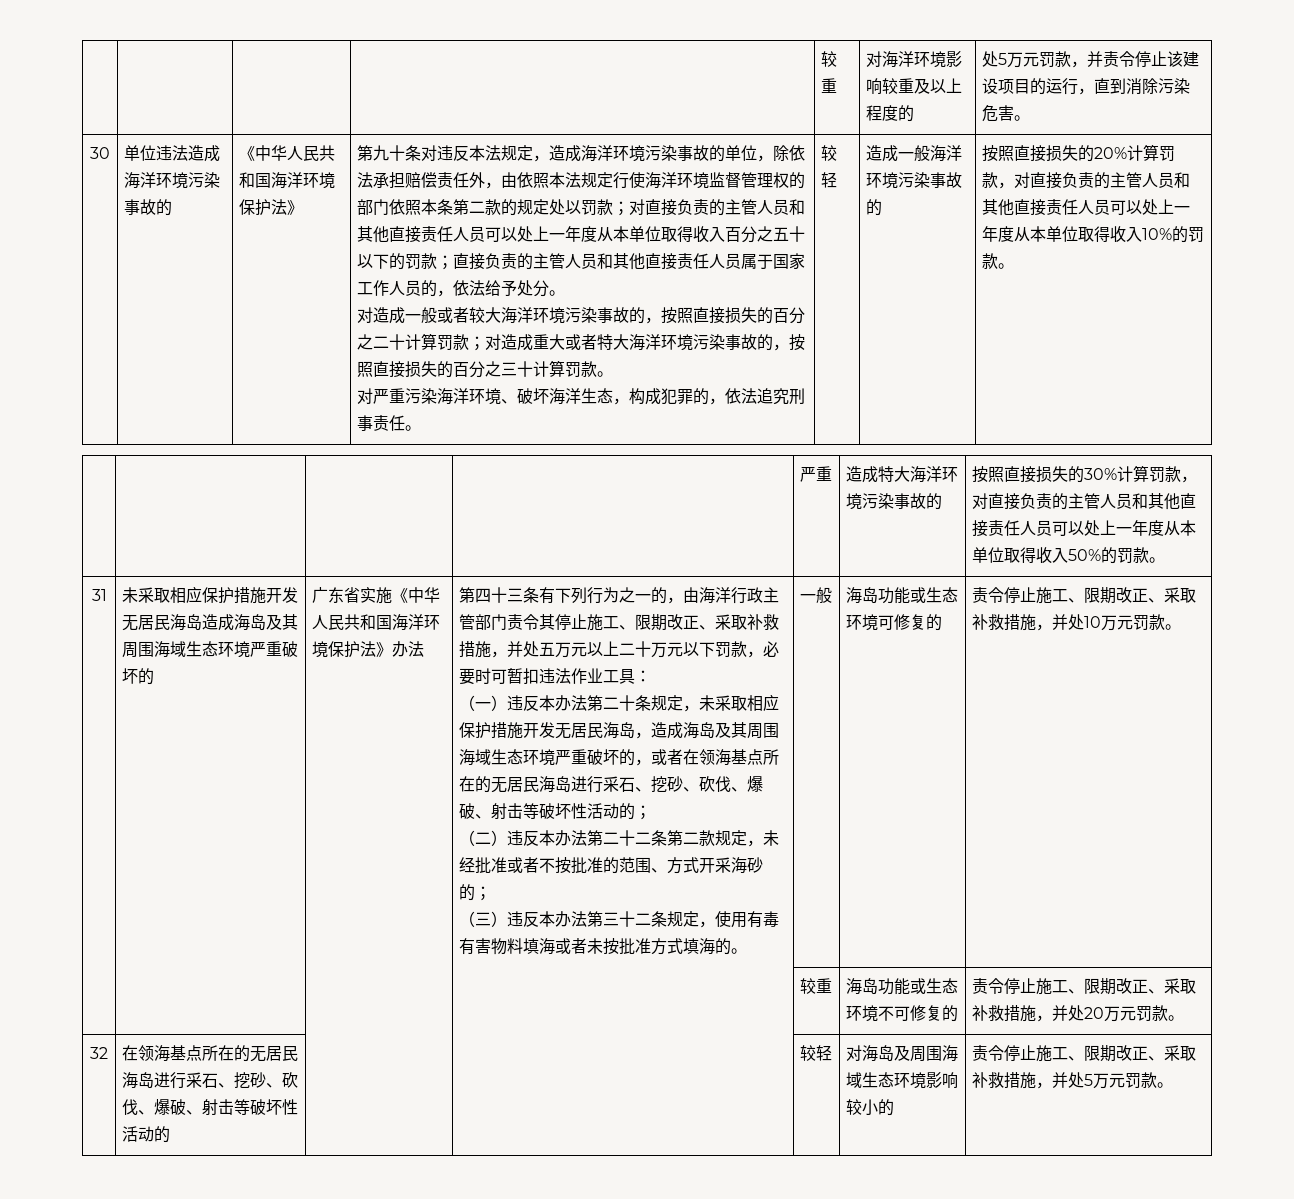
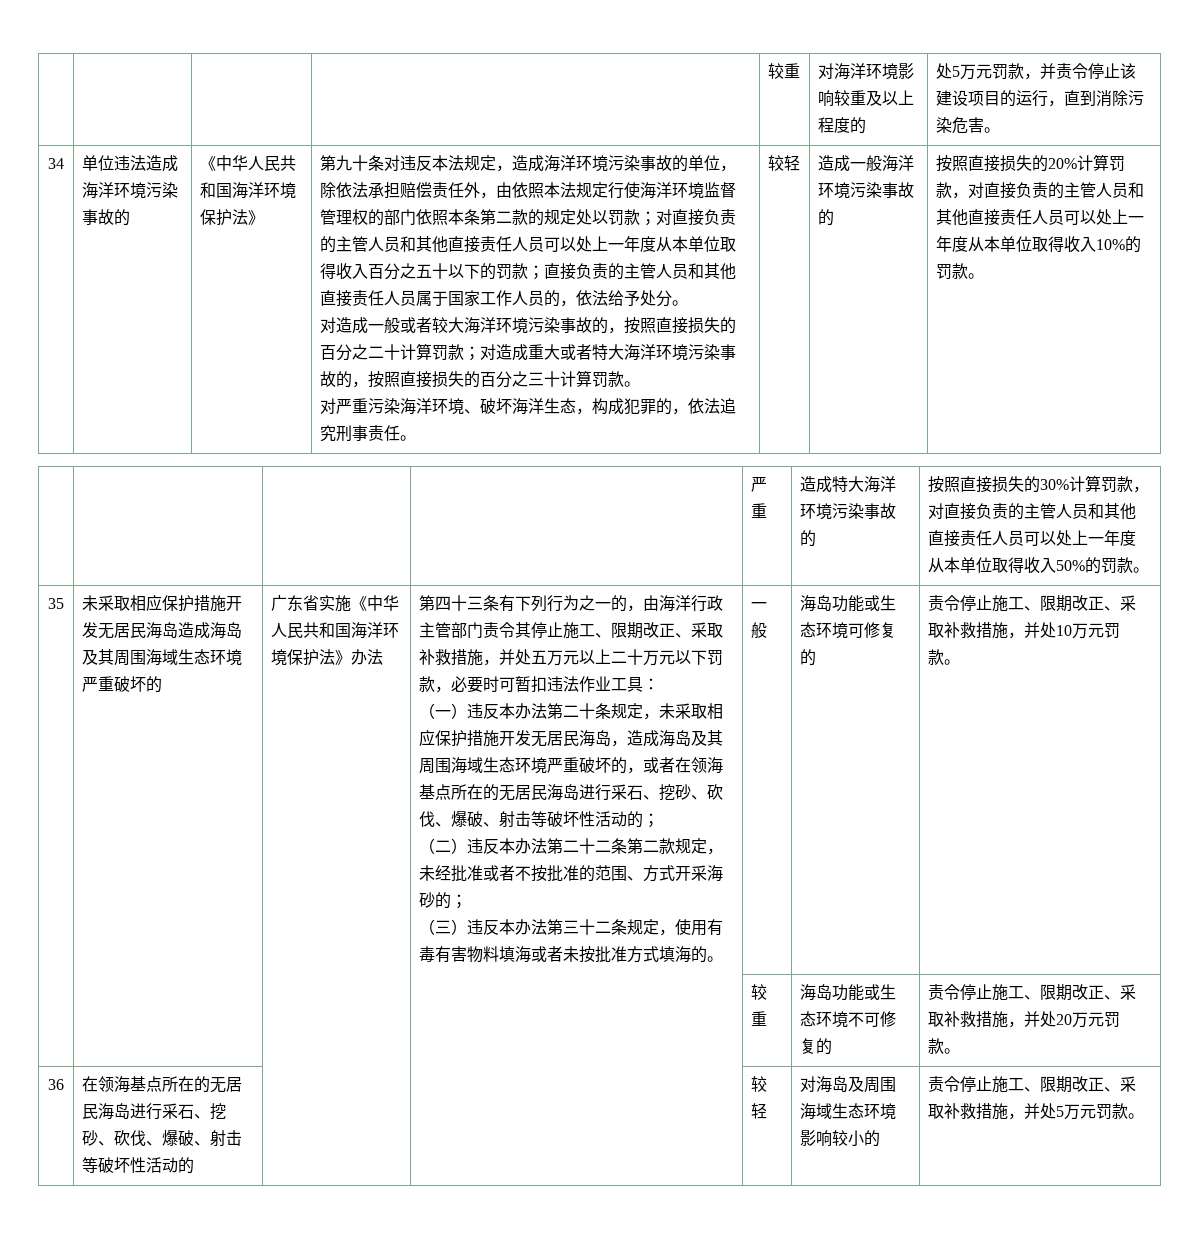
[90,147,110,159] 30 -> [48,158,64,169] 34
[91,589,107,601] 31 -> [48,598,64,609] 35
[90,1047,108,1059] 32 -> [48,1079,64,1090] 36

